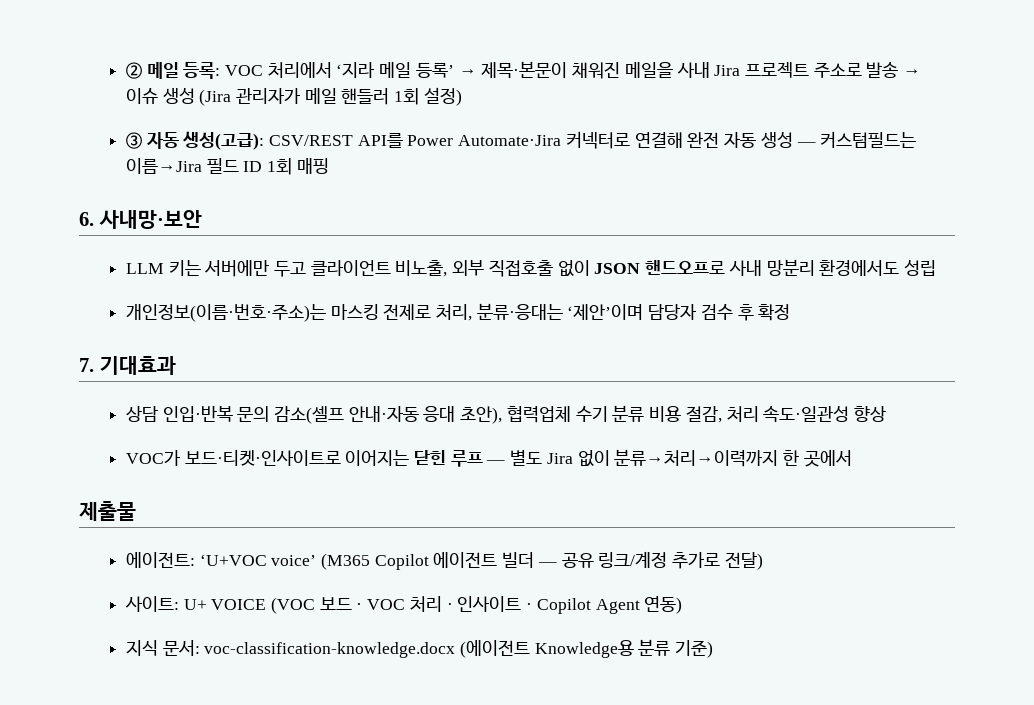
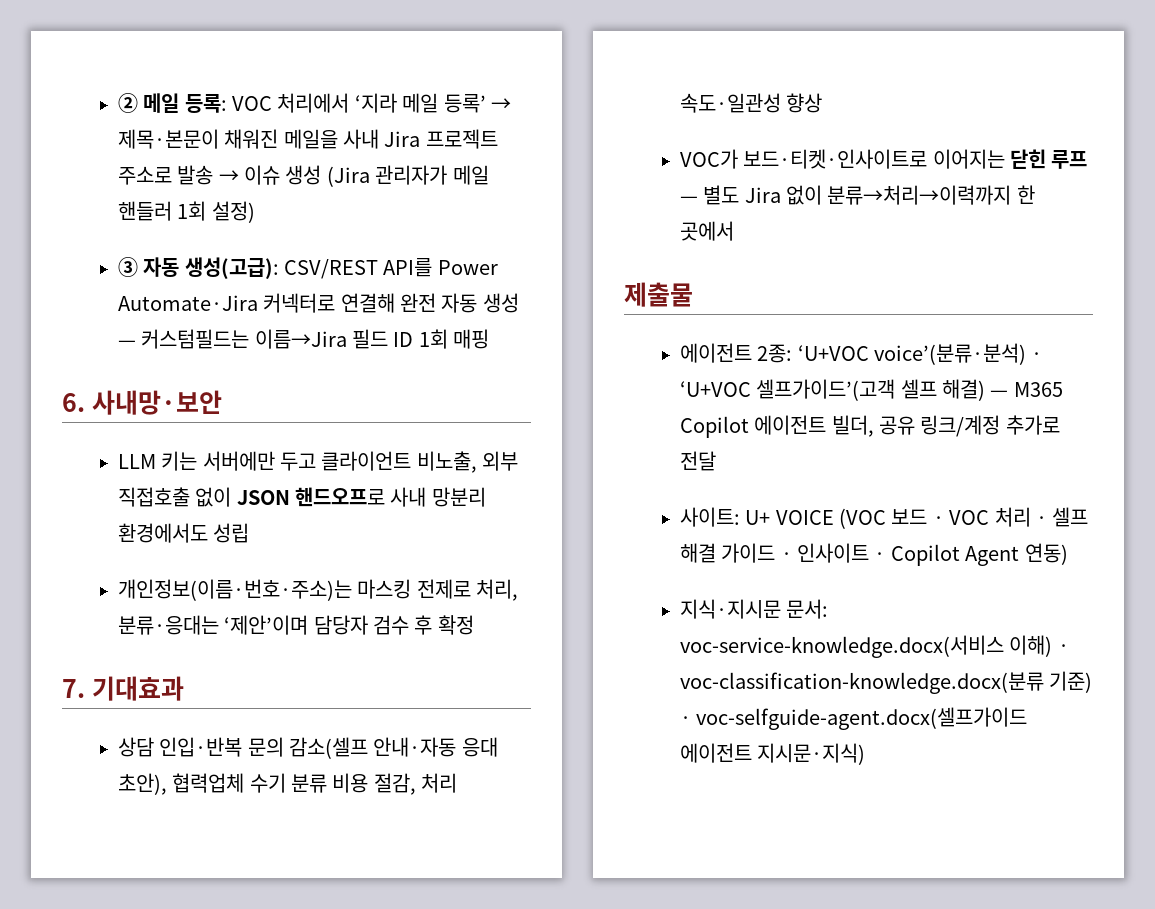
[125,552,557,570] 에이전트: ‘U+VOC voice’ (M365 Copilot 에이전트 빌더 — -> [679,343,1043,365] [679,379,1063,401] [679,415,874,438] 에이전트 2종: ‘U+VOC voice’(분류·분석) · ‘U+VOC 셀프가이드’(고객 셀프 해결) — M365 Copilot 에이전트 빌더,
[724,552,763,570] 전달) -> [679,451,716,471] 전달
(453, 606) none -> [1052,507,1089,527] [679,543,792,563] 셀프 해결 가이드 ·
[125,639,714,658] 지식 문서: voc-classification-knowledge.docx (에이전트 Knowledge용 분류 기준) -> [679,599,829,619] [679,635,1069,658] [679,671,1093,694] [679,707,1028,730] [679,743,866,765] 지식·지시문 문서: voc-service-knowledge.docx(서비스 이해) · voc-classification-knowledge.docx(분류 기준) · voc-selfguide-agent.docx(셀프가이드 에이전트 지시문·지식)

